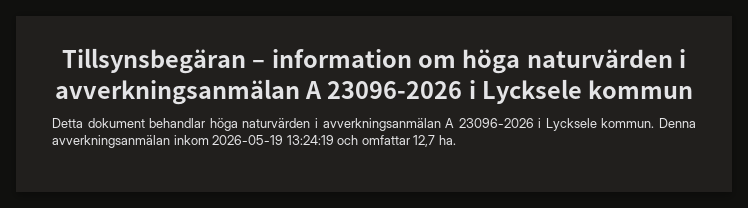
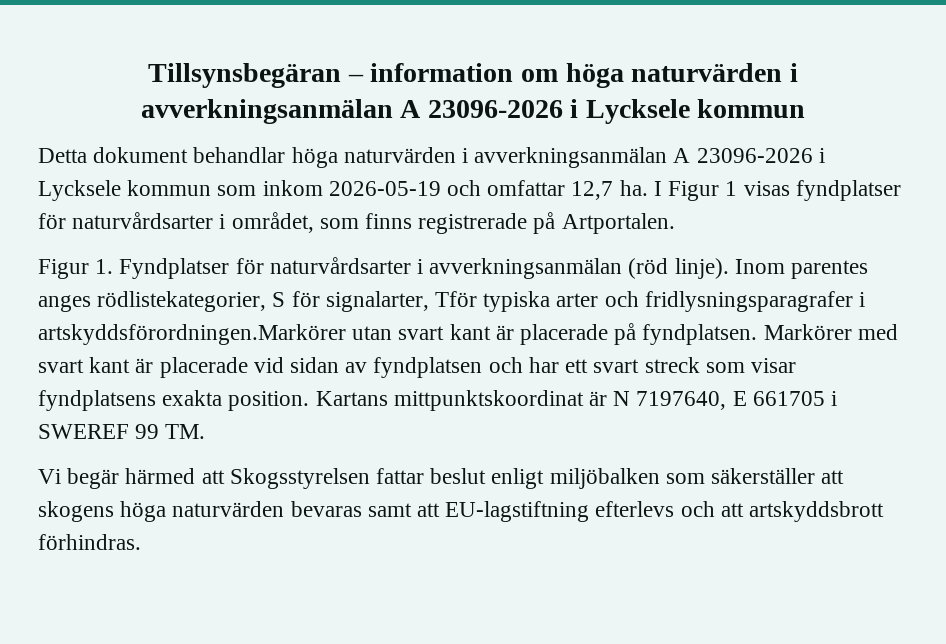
[601,118,696,128] [52,135,170,148] kommun. Denna avverkningsanmälan -> [127,180,257,196] kommun som
[286,135,334,145] 13:24:19 -> (441, 188) none
(456, 140) none -> [653,180,901,201] [38,212,675,234] [38,257,869,279] [38,291,866,312] [38,323,898,345] [38,357,796,378] [38,390,838,411] [38,424,206,439] [38,468,845,489] [38,501,885,522] [38,534,141,550] I Figur 1 visas fyndplatser för naturvårdsarter i området, som finns registrerade på Artportalen. // Figur 1. Fyndplatser för naturvårdsarter i avverkningsanmälan (röd linje). Inom parentes anges rödlistekategorier, S för signalarter, Tför typiska arter och fridlysningsparagrafer i artskyddsförordningen.Markörer utan svart kant är placerade på fyndplatsen. Markörer med svart kant är placerade vid sidan av fyndplatsen och har ett svart streck som visar fyndplatsens exakta position. Kartans mittpunktskoordinat är N 7197640, E 661705 i SWEREF 99 TM. // Vi begär härmed att Skogsstyrelsen fattar beslut enligt miljöbalken som säkerställer att skogens höga naturvärden bevaras samt att EU-lagstiftning efterlevs och att artskyddsbrott förhindras.

